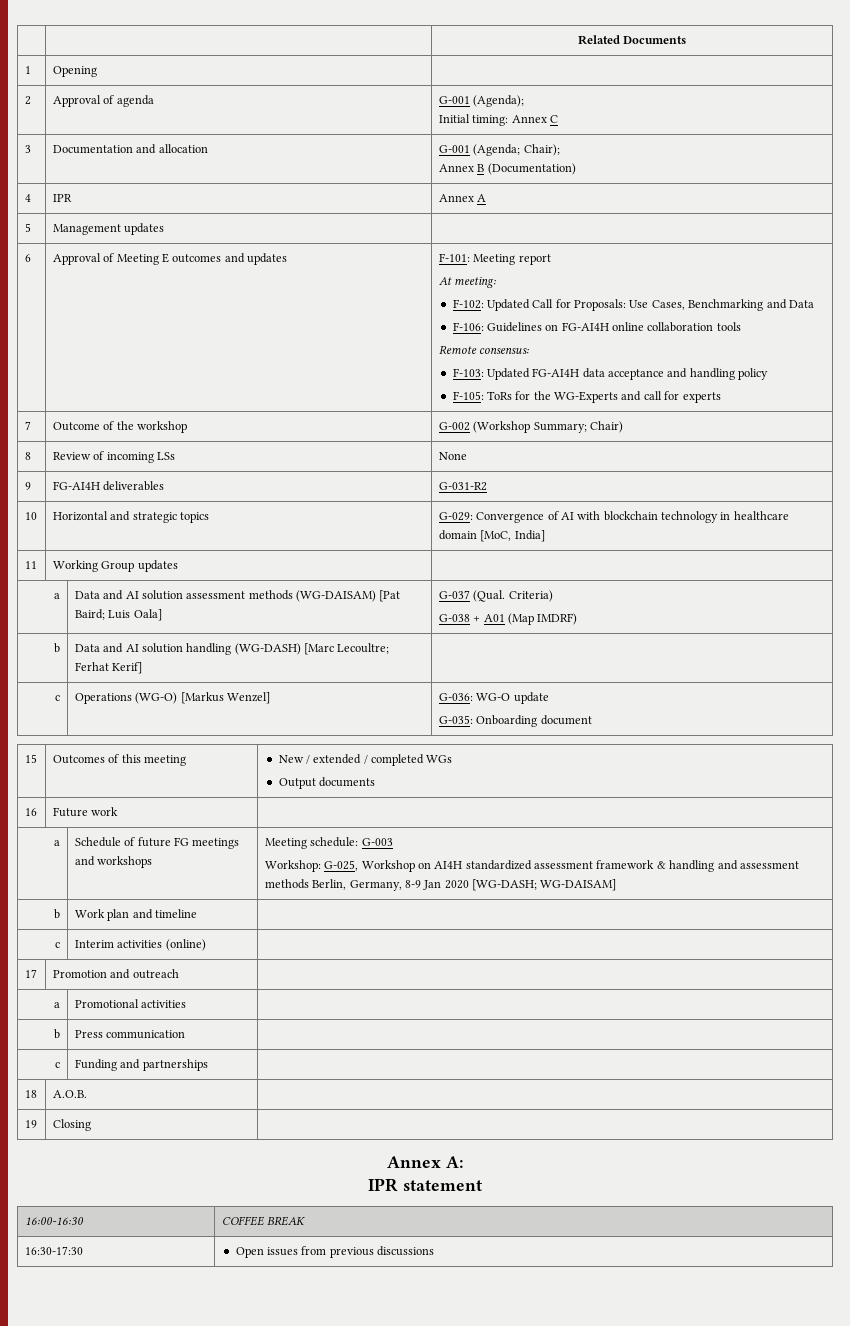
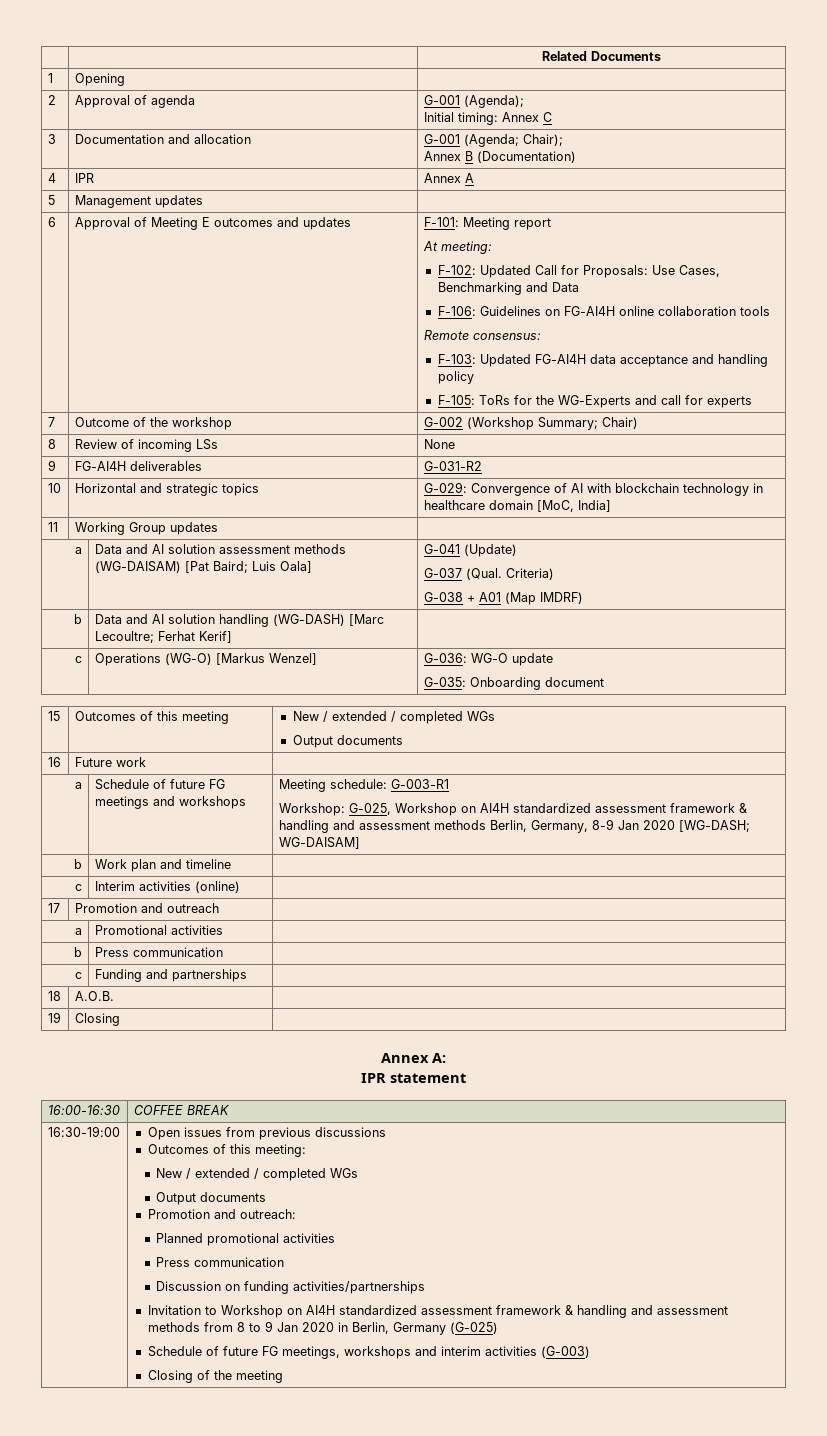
(162, 615) none -> [423,544,517,557] G-041 (Update) //
[361,838,393,846] G-003 -> [390,779,449,789] G-003-R1
[24,1246,83,1255] 16:30-17:30 -> [47,1126,120,1137] 16:30-19:00
(435, 1251) none -> [147,1144,306,1157] [156,1168,359,1181] [156,1192,267,1205] [147,1209,296,1219] [156,1233,336,1246] [156,1257,285,1267] [156,1281,426,1294] [147,1305,728,1318] [147,1321,498,1335] [147,1346,590,1359] [147,1370,283,1383] // Outcomes of this meeting: // New / extended / completed WGs // Output documents // Promotion and outreach: // Planned promotional activities // Press communication // Discussion on funding activities/partnerships // Invitation to Workshop on AI4H standardized assessment framework & handling and assessment methods from 8 to 9 Jan 2020 in Berlin, Germany (G-025) // Schedule of future FG meetings, workshops and interim activities (G-003) // Closing of the meeting

